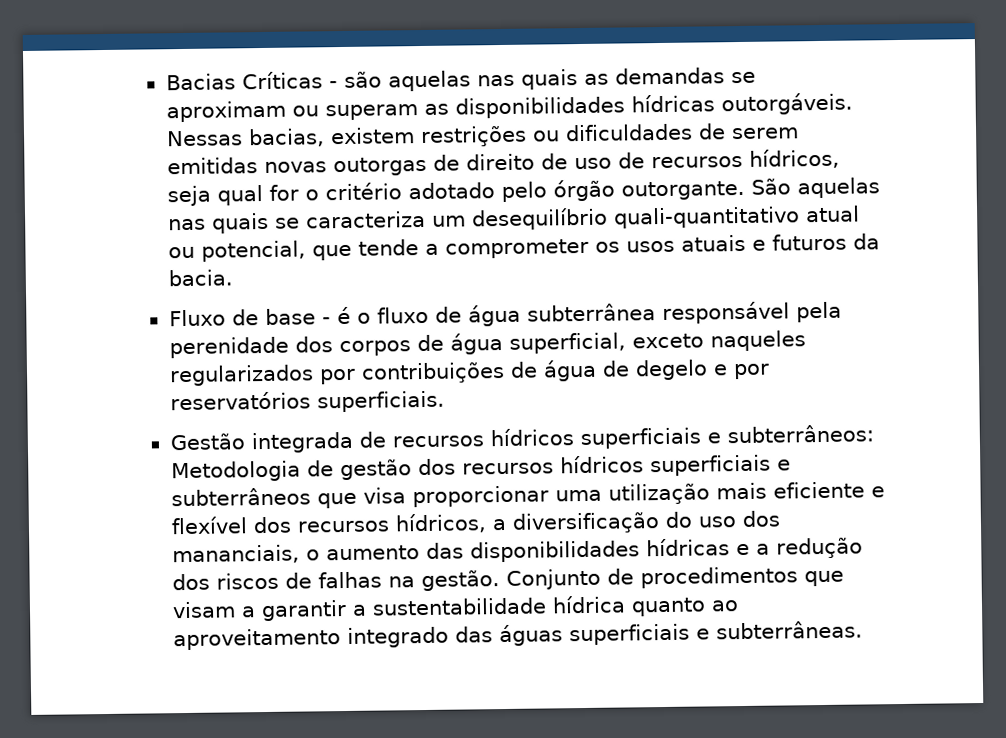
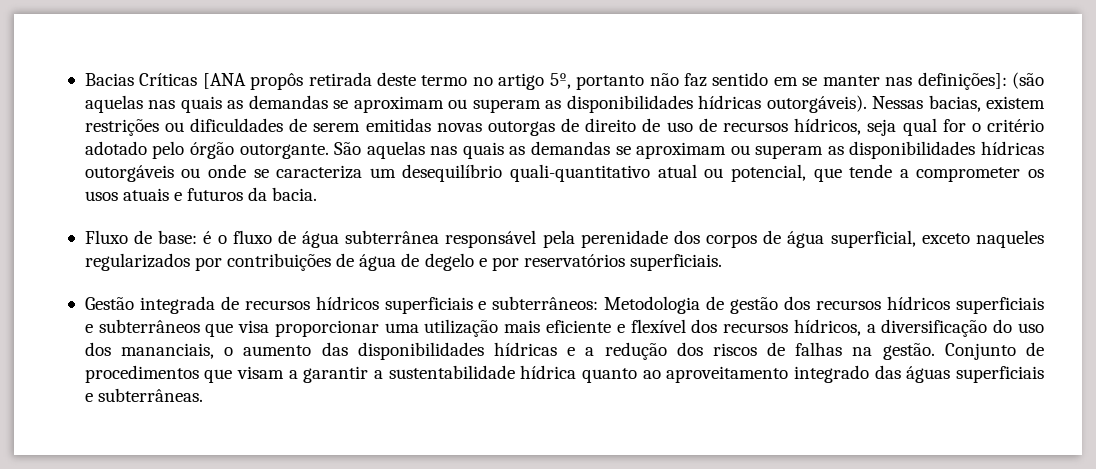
[328,71,382,89] - são -> [202,72,1044,90] [ANA propôs retirada deste termo no artigo 5º, portanto não faz sentido em se manter nas definições]: (são
[720,92,853,116] outorgáveis. -> [766,95,867,113] outorgáveis).
(269, 223) none -> [509,141,1044,159] [84,164,247,182] as demandas se aproximam ou superam as disponibilidades hídricas outorgáveis ou onde
[264,308,331,325] base - -> [158,230,198,244] base:

